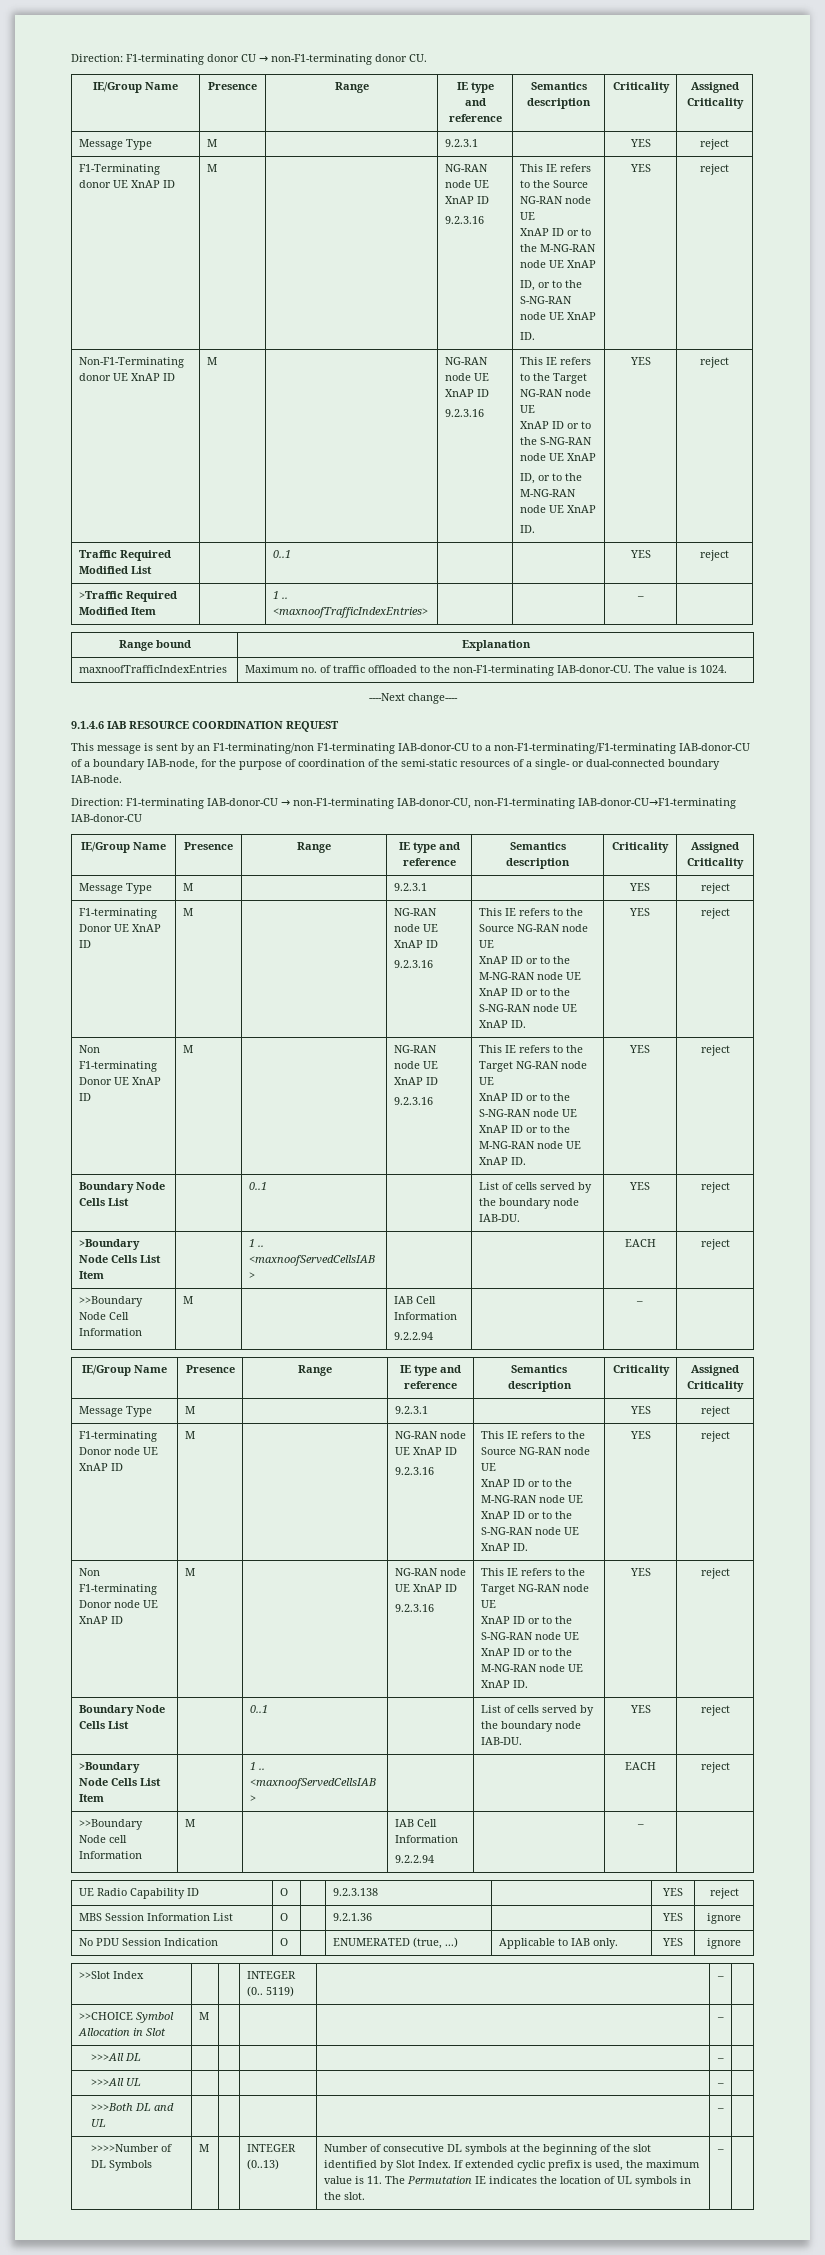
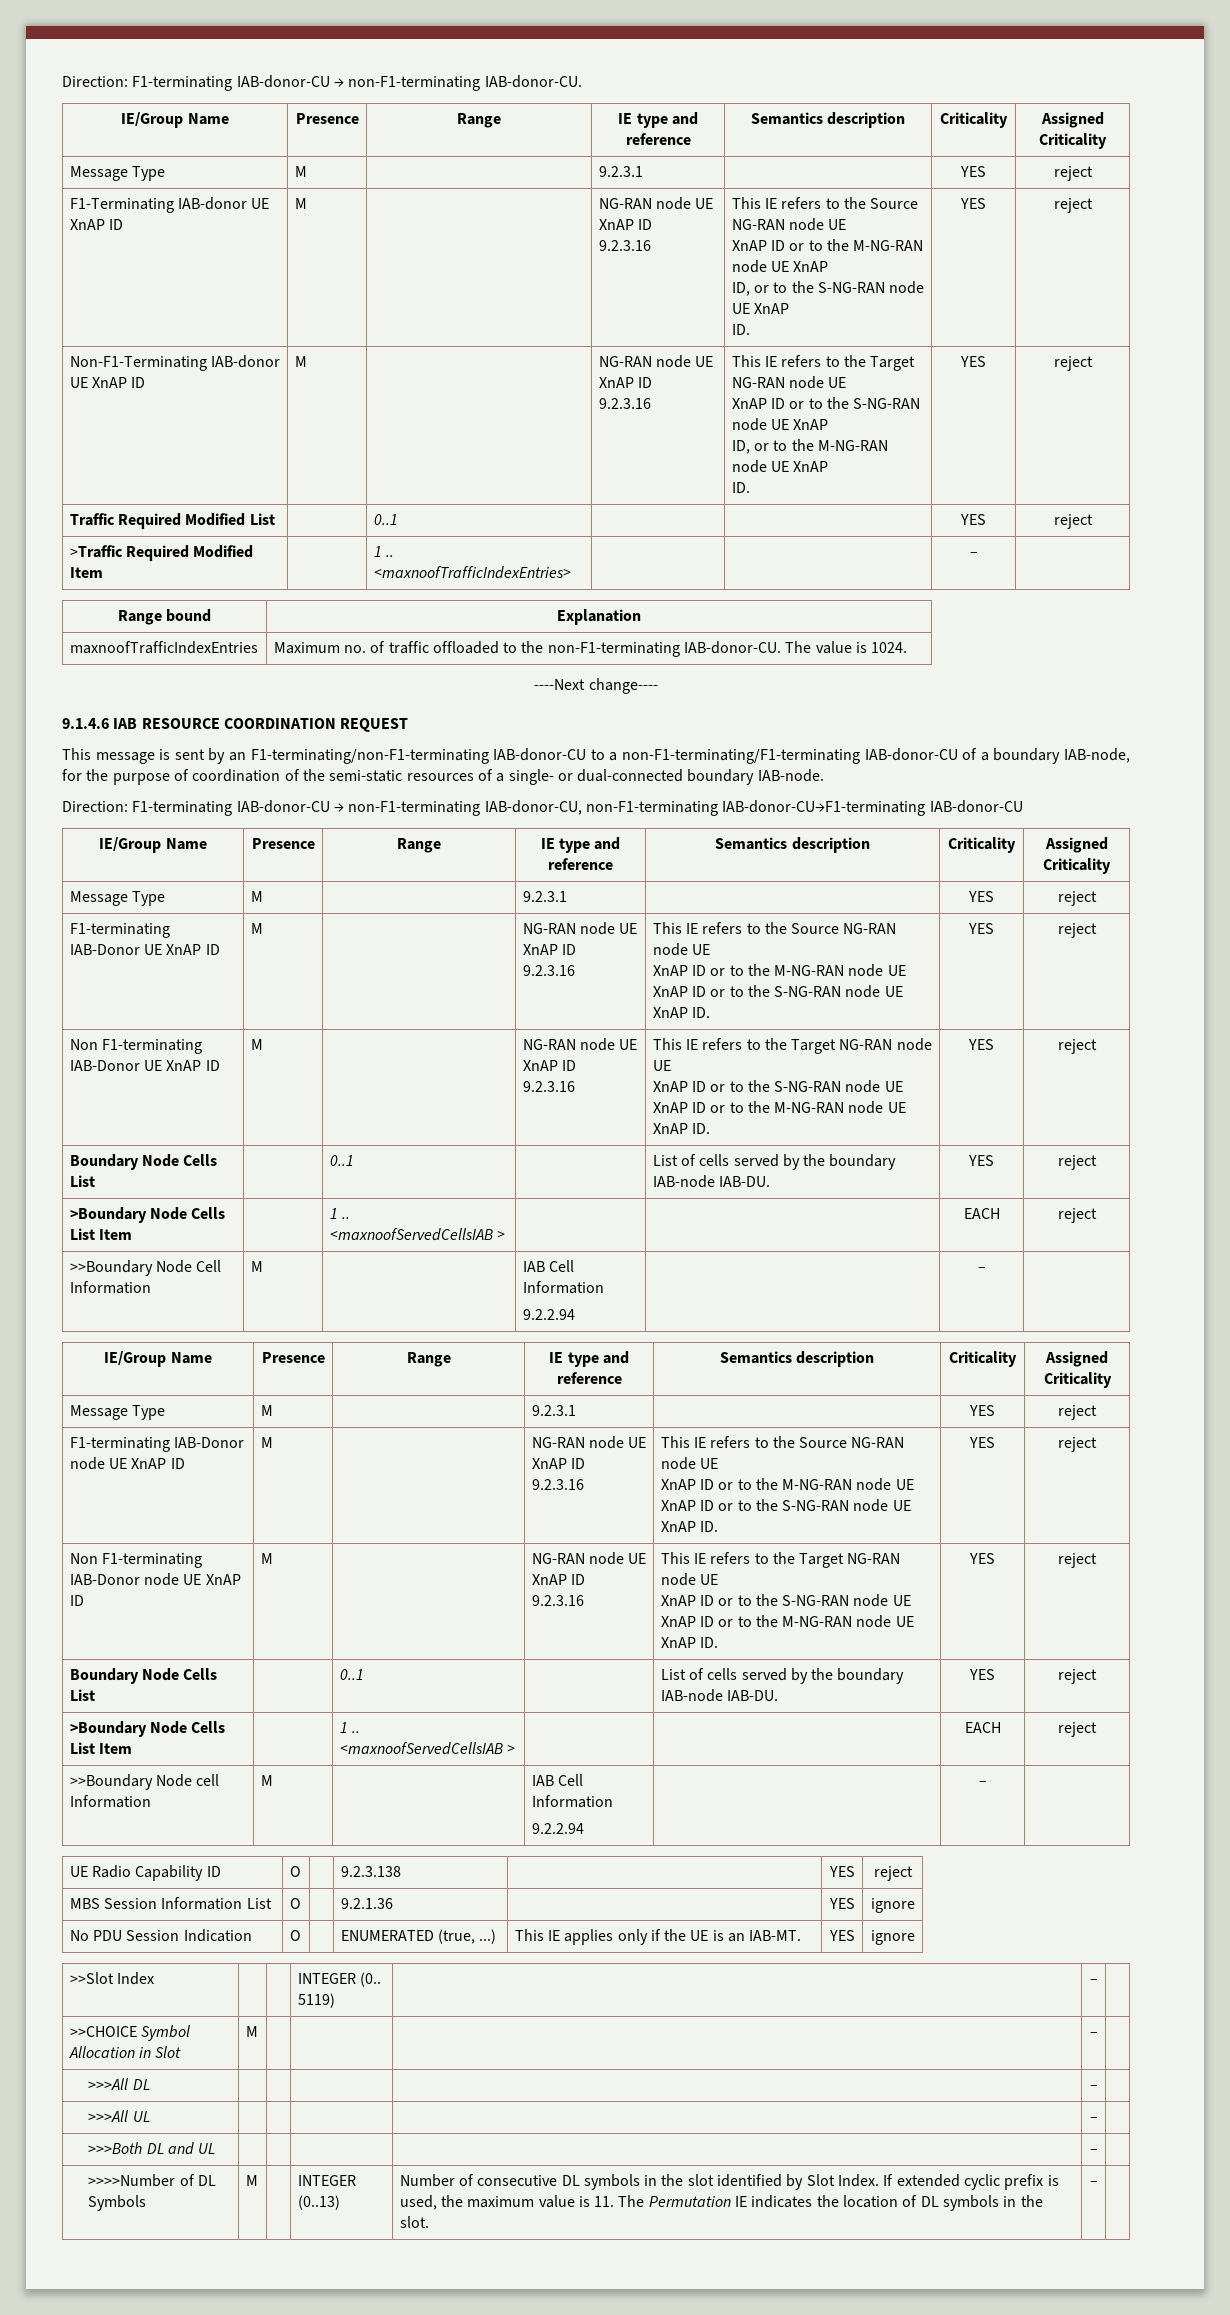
[71,54,427,65] Direction: F1-terminating donor CU → non-F1-terminating donor CU. -> [62,75,582,91] Direction: F1-terminating IAB-donor-CU → non-F1-terminating IAB-donor-CU.
[78,180,111,188] donor -> [177,197,247,210] IAB-donor
[78,373,111,381] donor -> [210,355,280,368] IAB-donor
[213,743,395,754] F1-terminating/non F1-terminating -> [250,749,489,764] F1-terminating/non-F1-terminating
[78,924,112,932] Donor -> [69,944,140,955] IAB-Donor
[78,1077,112,1085] Donor -> [69,1060,140,1071] IAB-Donor
[552,1198,579,1206] node -> [652,1175,715,1188] IAB-node
[78,1447,112,1455] Donor -> [173,1437,244,1448] IAB-Donor
[78,1600,112,1608] Donor -> [69,1574,140,1585] IAB-Donor
[554,1721,581,1729] node -> [660,1689,723,1702] IAB-node
[498,1938,618,1949] Applicable to IAB only. -> [514,1929,802,1945] This IE applies only if the UE is an IAB-MT.
[509,2144,611,2155] at the beginning of -> [644,2175,658,2186] in
[616,2176,632,2184] UL -> [920,2196,939,2207] DL

